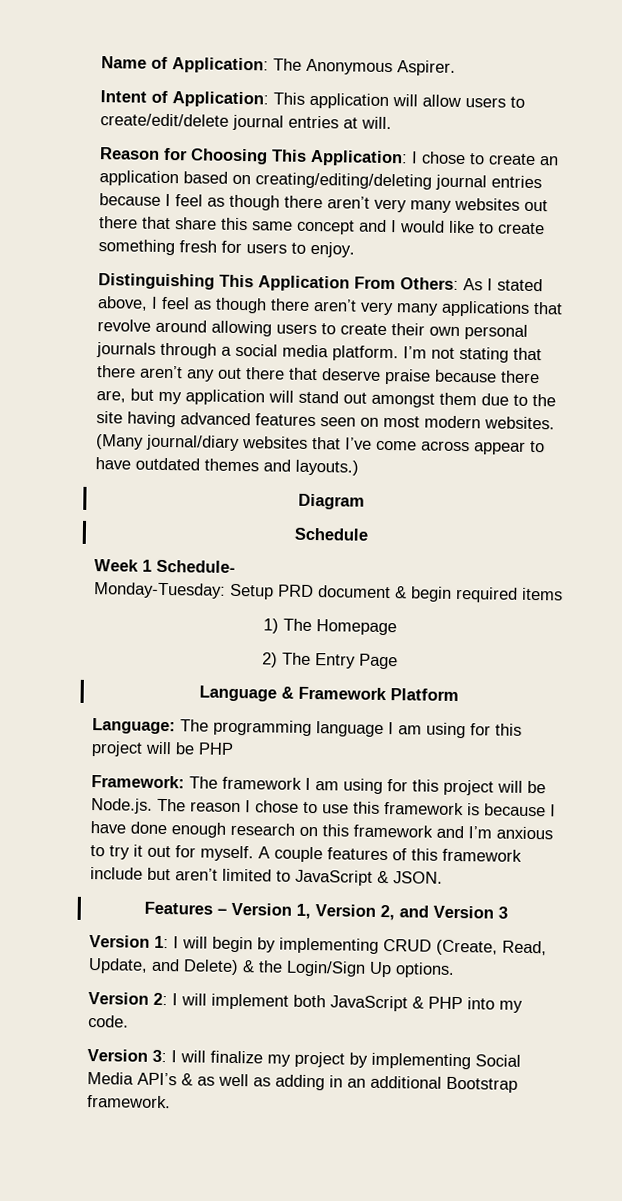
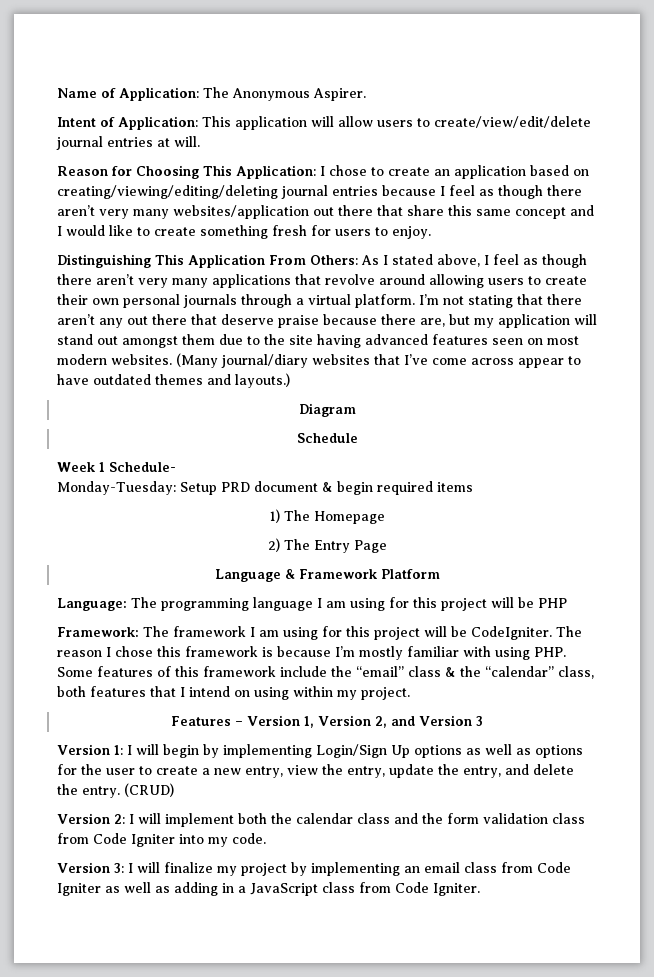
[100,113,229,127] create/edit/delete -> [434,116,591,128] create/view/edit/delete
[255,172,432,190] creating/editing/deleting -> [57,185,278,199] creating/viewing/editing/deleting
[454,197,520,211] websites -> [173,205,309,219] websites/application
[235,343,329,358] social media -> [308,294,351,305] virtual
[91,798,153,814] Node.js. -> [471,626,552,640] CodeIgniter.
[303,801,349,814] to use -> (153, 651) none
[550,804,556,817] [90,821,553,840] [90,844,323,863] I have done enough research on this framework and I’m anxious to try it out for myself. A couple -> [335,646,566,660] [57,667,93,677] I’m mostly familiar with using PHP. Some
[147,867,443,886] but aren’t limited to JavaScript & JSON. -> [331,666,594,679] [57,686,410,700] the “email” class & the “calendar” class, both features that I intend on using within my project.
[383,939,547,956] [88,958,455,978] CRUD (Create, Read, Update, and Delete) & the Login/Sign Up options. -> [316,744,583,758] [57,764,574,778] [57,783,174,798] Login/Sign Up options as well as options for the user to create a new entry, view the entry, update the entry, and delete the entry. (CRUD)
[330,995,463,1012] JavaScript & PHP -> [271,813,585,824] [57,833,175,847] the calendar class and the form validation class from Code Igniter
[475,1054,521,1067] [87,1072,193,1086] Social Media API’s & -> [404,862,571,873] [57,883,101,896] an email class from Code Igniter
[347,1075,518,1093] [87,1094,171,1109] an additional Bootstrap framework. -> [238,882,480,896] a JavaScript class from Code Igniter.

